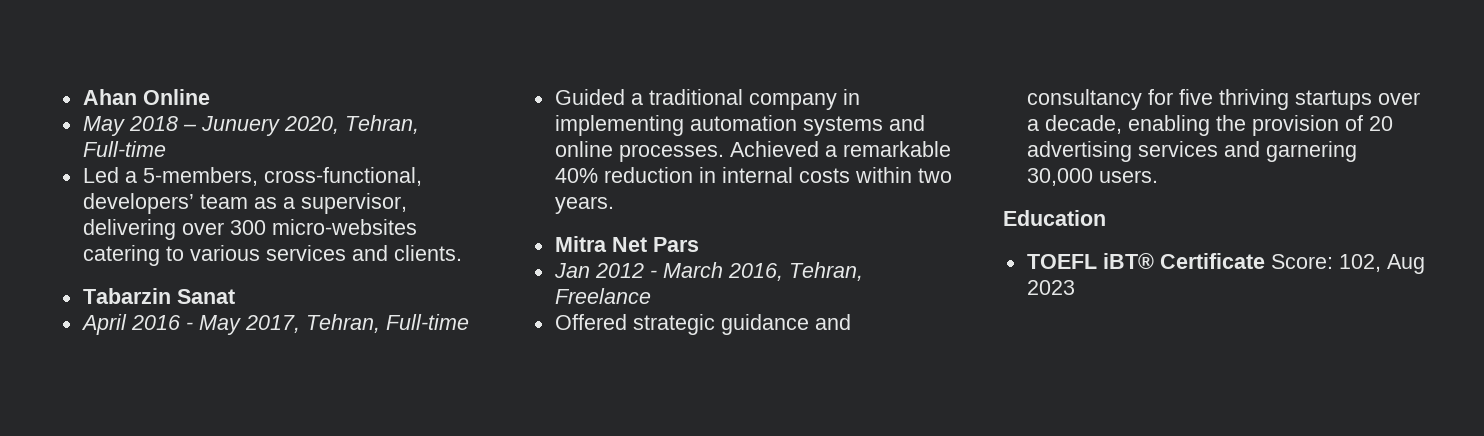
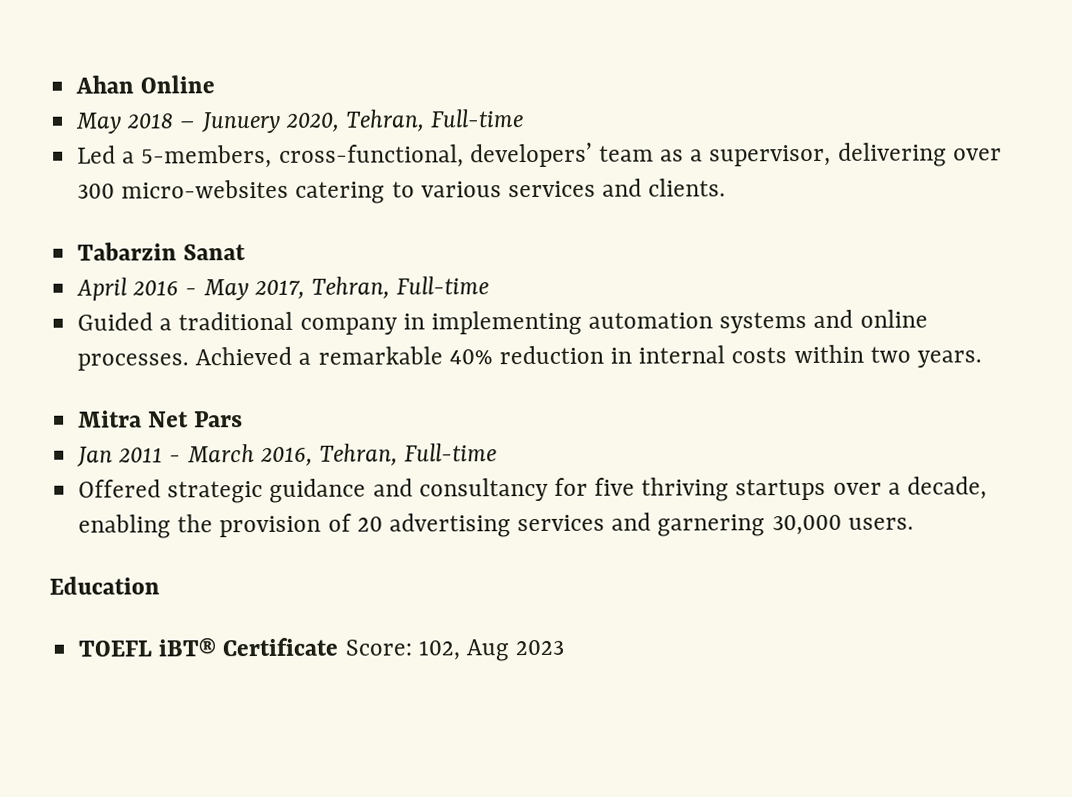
[594,263,644,278] 2012 -> [118,447,164,463] 2011
[554,288,651,304] Freelance -> [404,443,498,462] Full-time

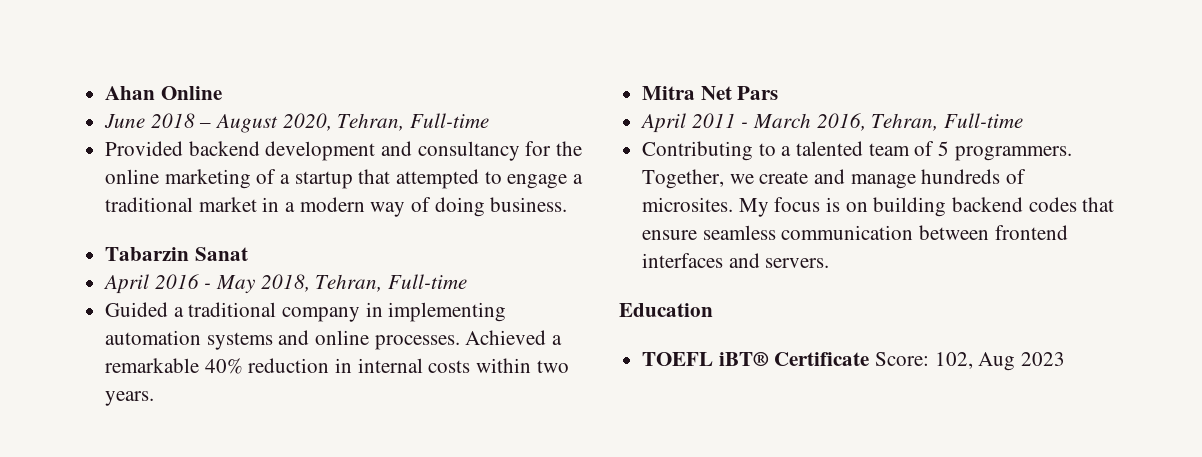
[75,112,123,134] May -> [104,114,146,128] June
[200,111,281,134] Junuery -> [215,114,279,133] August
[77,142,1002,169] [77,178,727,204] Led a 5-members, cross-functional, developers’ team as a supervisor, delivering over 300 micro-websites catering to various services and clients. -> [105,141,583,161] [105,169,584,189] [105,197,568,217] Provided backend development and consultancy for the online marketing of a startup that attempted to engage a traditional market in a modern way of doing business.
[253,279,305,300] 2017, -> [260,274,310,292] 2018,
[77,446,114,467] Jan -> [640,113,687,133] April
[78,476,987,504] [78,512,914,539] Offered strategic guidance and consultancy for five thriving startups over a decade, enabling the provision of 20 advertising services and garnering 30,000 users. -> [642,141,1072,161] [642,169,1027,189] [642,197,1115,217] [642,225,1068,240] [642,253,830,268] Contributing to a talented team of 5 programmers. Together, we create and manage hundreds of microsites. My focus is on building backend codes that ensure seamless communication between frontend interfaces and servers.

